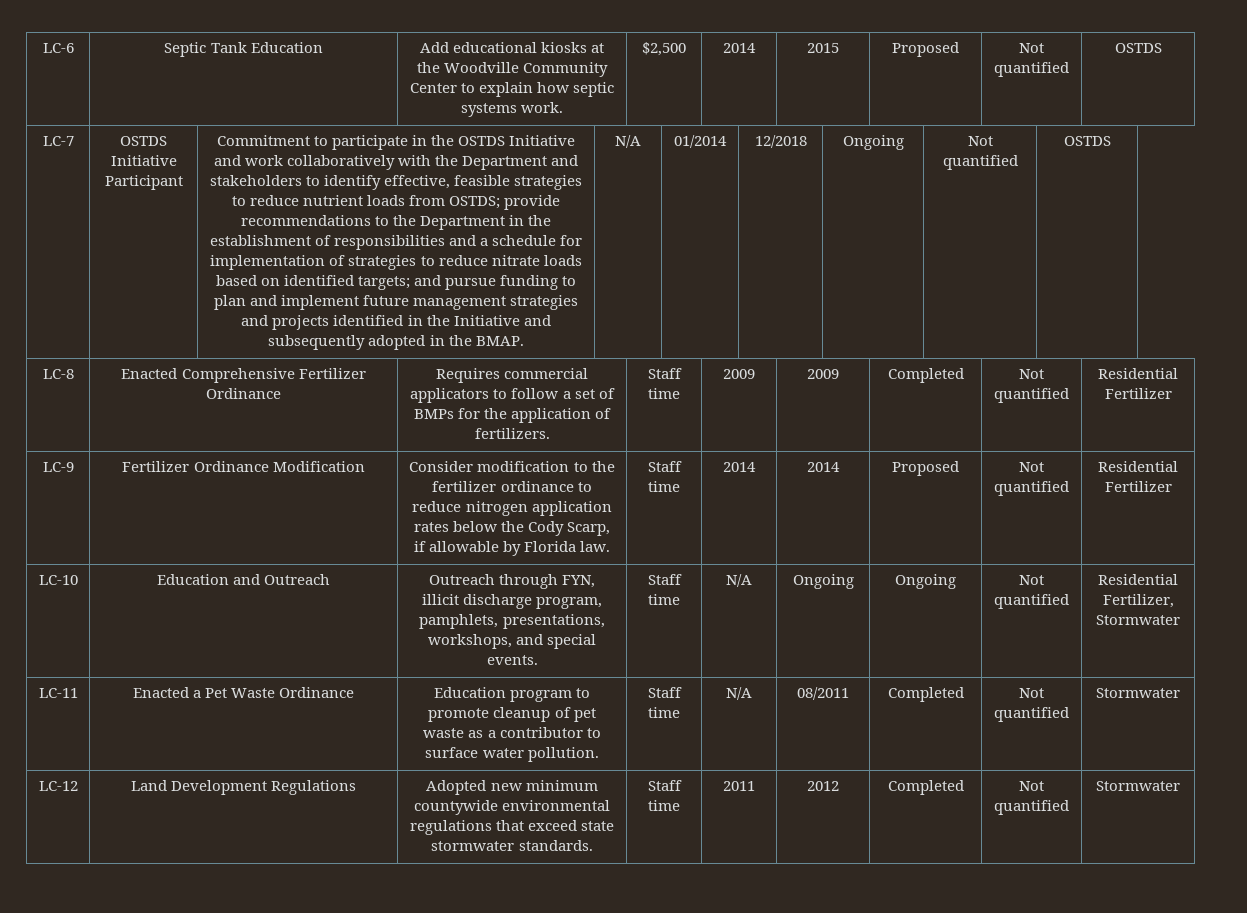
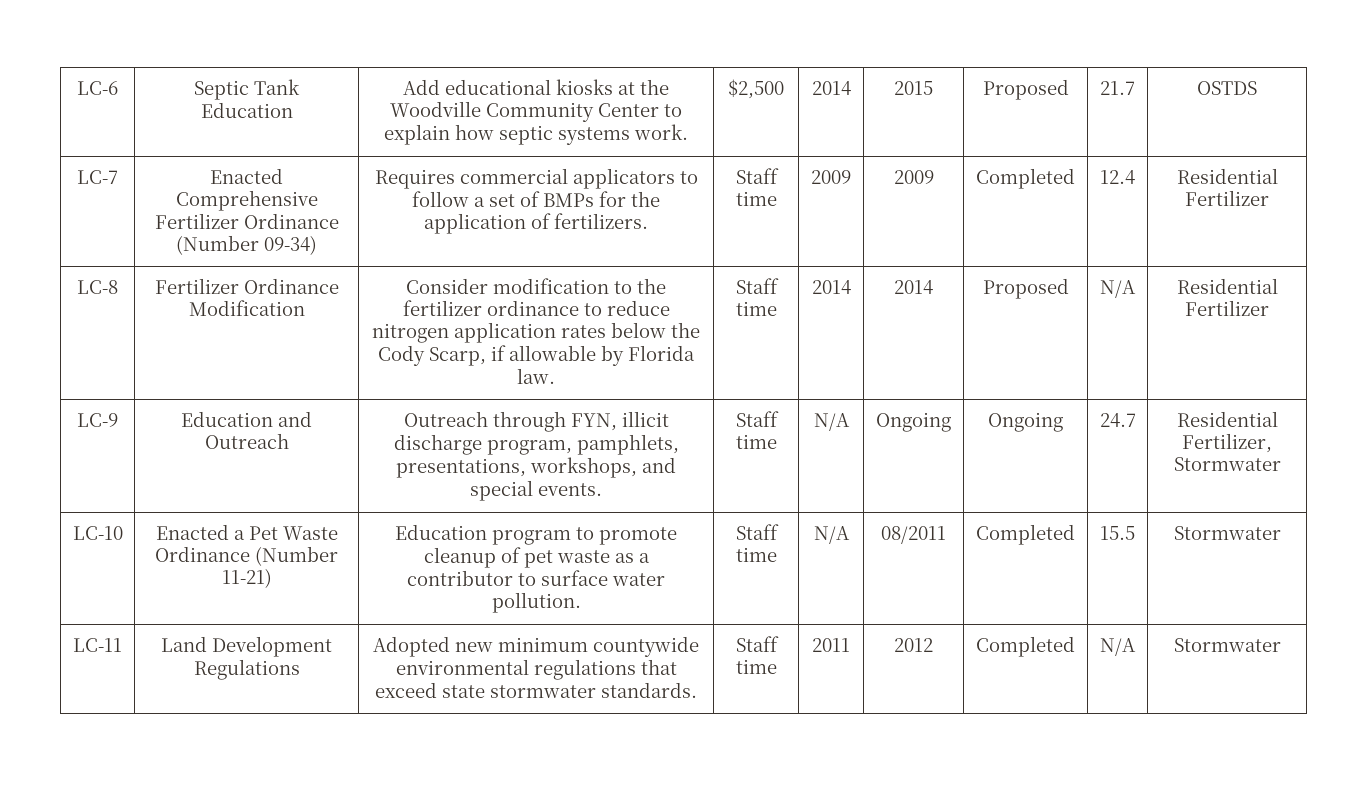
[1019,43,1044,53] [994,62,1069,77] Not quantified -> [1100,81,1135,95] 21.7
[120,136,167,146] [110,155,177,166] [104,175,183,190] [216,135,576,150] [213,155,579,170] [209,175,583,190] [231,195,561,210] [240,215,552,230] [209,235,583,250] [210,255,582,270] [215,275,577,290] [213,295,579,310] [241,315,551,330] [268,335,524,350] [615,135,641,148] [674,135,727,148] [754,135,807,148] [842,135,904,150] [967,136,993,146] [942,155,1018,170] [1063,136,1111,146] [42,369,74,379] | OSTDS Initiative Participant | Commitment to participate in the OSTDS Initiative and work collaboratively with the Department and stakeholders to identify effective, feasible strategies to reduce nutrient loads from OSTDS; provide recommendations to the Department in the establishment of responsibilities and a schedule for implementation of strategies to reduce nitrate loads based on identified targets; and pursue funding to plan and implement future management strategies and projects identified in the Initiative and subsequently adopted in the BMAP. | N/A | 01/2014 | 12/2018 | Ongoing | Not quantified | OSTDS // LC-8 -> (118, 177) none
(281, 393) none -> [176,235,317,255] (Number 09-34)
[1019,369,1044,379] [994,388,1069,403] [1098,368,1178,379] [1104,388,1172,399] [42,462,74,472] Not quantified | Residential Fertilizer // LC-9 -> [1100,170,1135,184] [1176,168,1278,184] [1185,190,1269,206] [77,280,118,294] 12.4 | Residential Fertilizer // LC-8
[1019,462,1044,472] [994,481,1069,496] [1098,461,1178,472] [1104,481,1172,492] [38,575,78,585] Not quantified | Residential Fertilizer // LC-10 -> [1100,280,1136,298] [1176,278,1278,294] [1185,300,1269,316] [77,413,118,427] N/A | Residential Fertilizer // LC-9
[1019,575,1044,585] [994,594,1069,609] Not quantified -> [1099,413,1136,427] 24.7
[38,688,78,698] LC-11 -> [72,526,123,540] LC-10
(355, 692) none -> [255,546,338,566] [221,568,272,588] (Number 11-21)
[1019,688,1044,698] [994,707,1069,722] [1096,688,1180,698] [38,781,78,791] Not quantified | Stormwater // LC-12 -> [1100,526,1135,540] [1173,526,1281,540] [73,638,122,652] 15.5 | Stormwater // LC-11
[1019,781,1044,791] [994,800,1069,815] Not quantified -> [1100,638,1136,656] N/A

